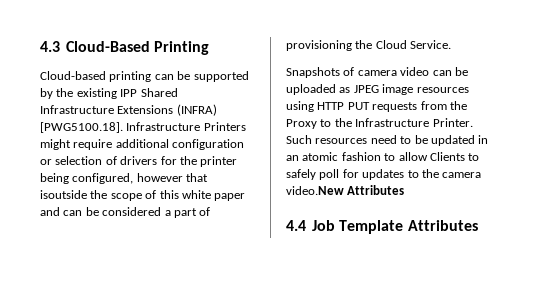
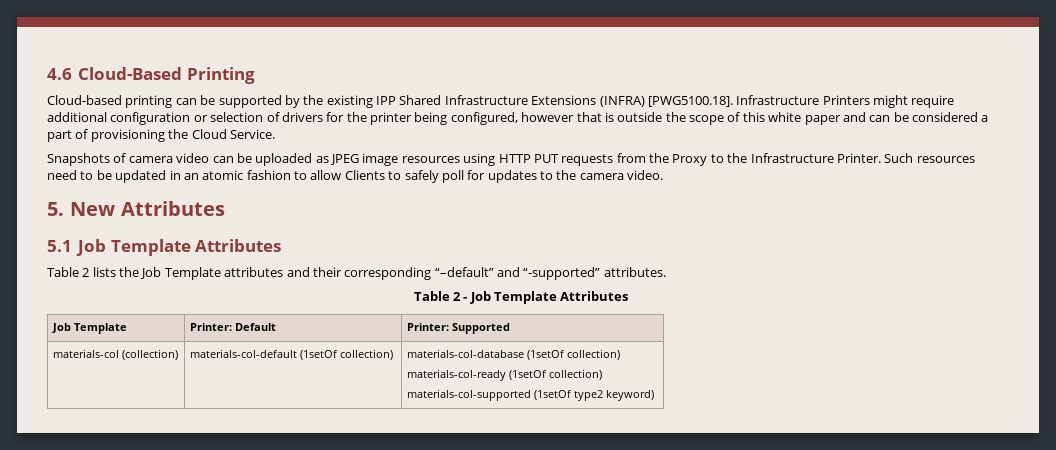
[40,41,60,52] 4.3 -> [47,68,72,80] 4.6
[40,190,87,199] isoutside -> [604,112,663,122] is outside
[286,185,405,195] [286,220,478,234] video.New Attributes // 4.4 Job Template Attributes -> [627,170,664,180] [47,201,225,216] [47,239,282,256] [47,267,666,280] [413,291,629,304] [51,323,127,334] [189,323,276,331] [406,323,510,334] [52,349,178,360] [189,349,393,360] [406,349,620,360] [406,369,602,381] [406,389,654,401] video. // 5. New Attributes // 5.1 Job Template Attributes // Table 2 lists the Job Template attributes and their corresponding “–default” and “-supported” attributes. // Table 2 - Job Template Attributes // Job Template | Printer: Default | Printer: Supported // materials-col (collection) | materials-col-default (1setOf collection) | materials-col-database (1setOf collection) // materials-col-ready (1setOf collection) // materials-col-supported (1setOf type2 keyword)

